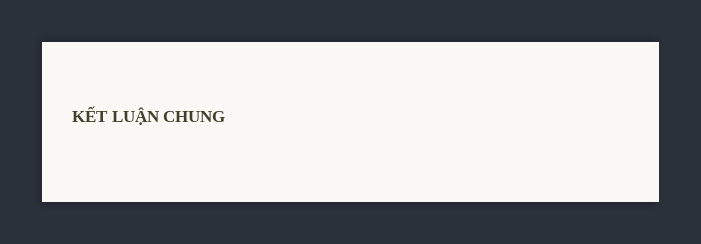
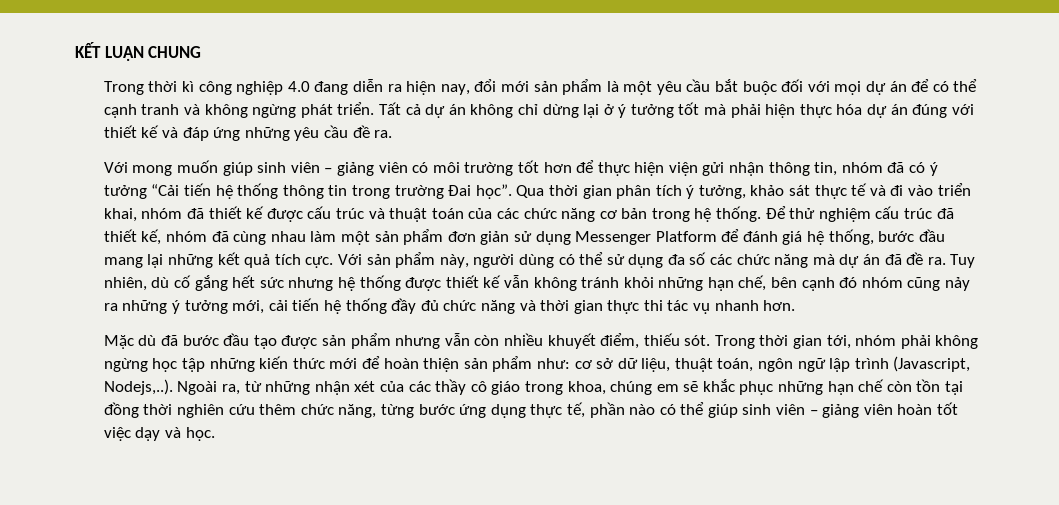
(226, 116) none -> [103,79,978,95] [103,102,974,118] [103,125,393,141] [103,160,938,176] [103,183,971,199] [103,206,954,222] [103,229,945,245] [103,252,976,268] [103,275,970,291] [103,298,796,314] [103,333,979,349] [103,356,971,372] [103,379,963,395] [103,402,958,418] [103,427,215,441] // Trong thời kì công nghiệp 4.0 đang diễn ra hiện nay, đổi mới sản phẩm là một yêu cầu bắt buộc đối với mọi dự án để có thể cạnh tranh và không ngừng phát triển. Tất cả dự án không chỉ dừng lại ở ý tưởng tốt mà phải hiện thực hóa dự án đúng với thiết kế và đáp ứng những yêu cầu đề ra. // Với mong muốn giúp sinh viên – giảng viên có môi trường tốt hơn để thực hiện viện gửi nhận thông tin, nhóm đã có ý tưởng “Cải tiến hệ thống thông tin trong trường Đai học”. Qua thời gian phân tích ý tưởng, khảo sát thực tế và đi vào triển khai, nhóm đã thiết kế được cấu trúc và thuật toán của các chức năng cơ bản trong hệ thống. Để thử nghiệm cấu trúc đã thiết kế, nhóm đã cùng nhau làm một sản phẩm đơn giản sử dụng Messenger Platform để đánh giá hệ thống, bước đầu mang lại những kết quả tích cực. Với sản phẩm này, người dùng có thể sử dụng đa số các chức năng mà dự án đã đề ra. Tuy nhiên, dù cố gắng hết sức nhưng hệ thống được thiết kế vẫn không tránh khỏi những hạn chế, bên cạnh đó nhóm cũng nảy ra những ý tưởng mới, cải tiến hệ thống đầy đủ chức năng và thời gian thực thi tác vụ nhanh hơn. // Mặc dù đã bước đầu tạo được sản phẩm nhưng vẫn còn nhiều khuyết điểm, thiếu sót. Trong thời gian tới, nhóm phải không ngừng học tập những kiến thức mới để hoàn thiện sản phẩm như: cơ sở dữ liệu, thuật toán, ngôn ngữ lập trình (Javascript, Nodejs,..). Ngoài ra, từ những nhận xét của các thầy cô giáo trong khoa, chúng em sẽ khắc phục những hạn chế còn tồn tại đồng thời nghiên cứu thêm chức năng, từng bước ứng dụng thực tế, phần nào có thể giúp sinh viên – giảng viên hoàn tốt việc dạy và học.

